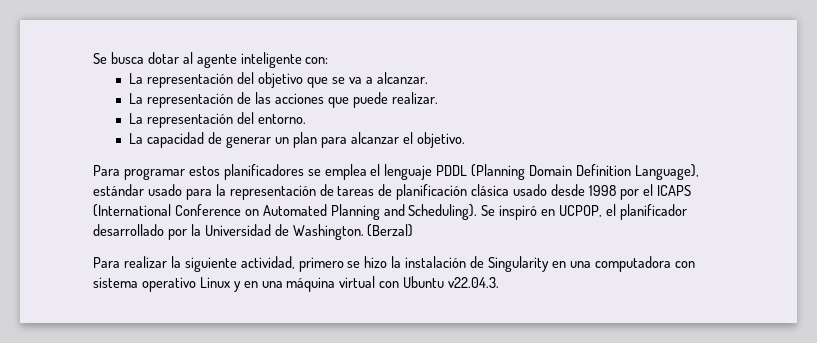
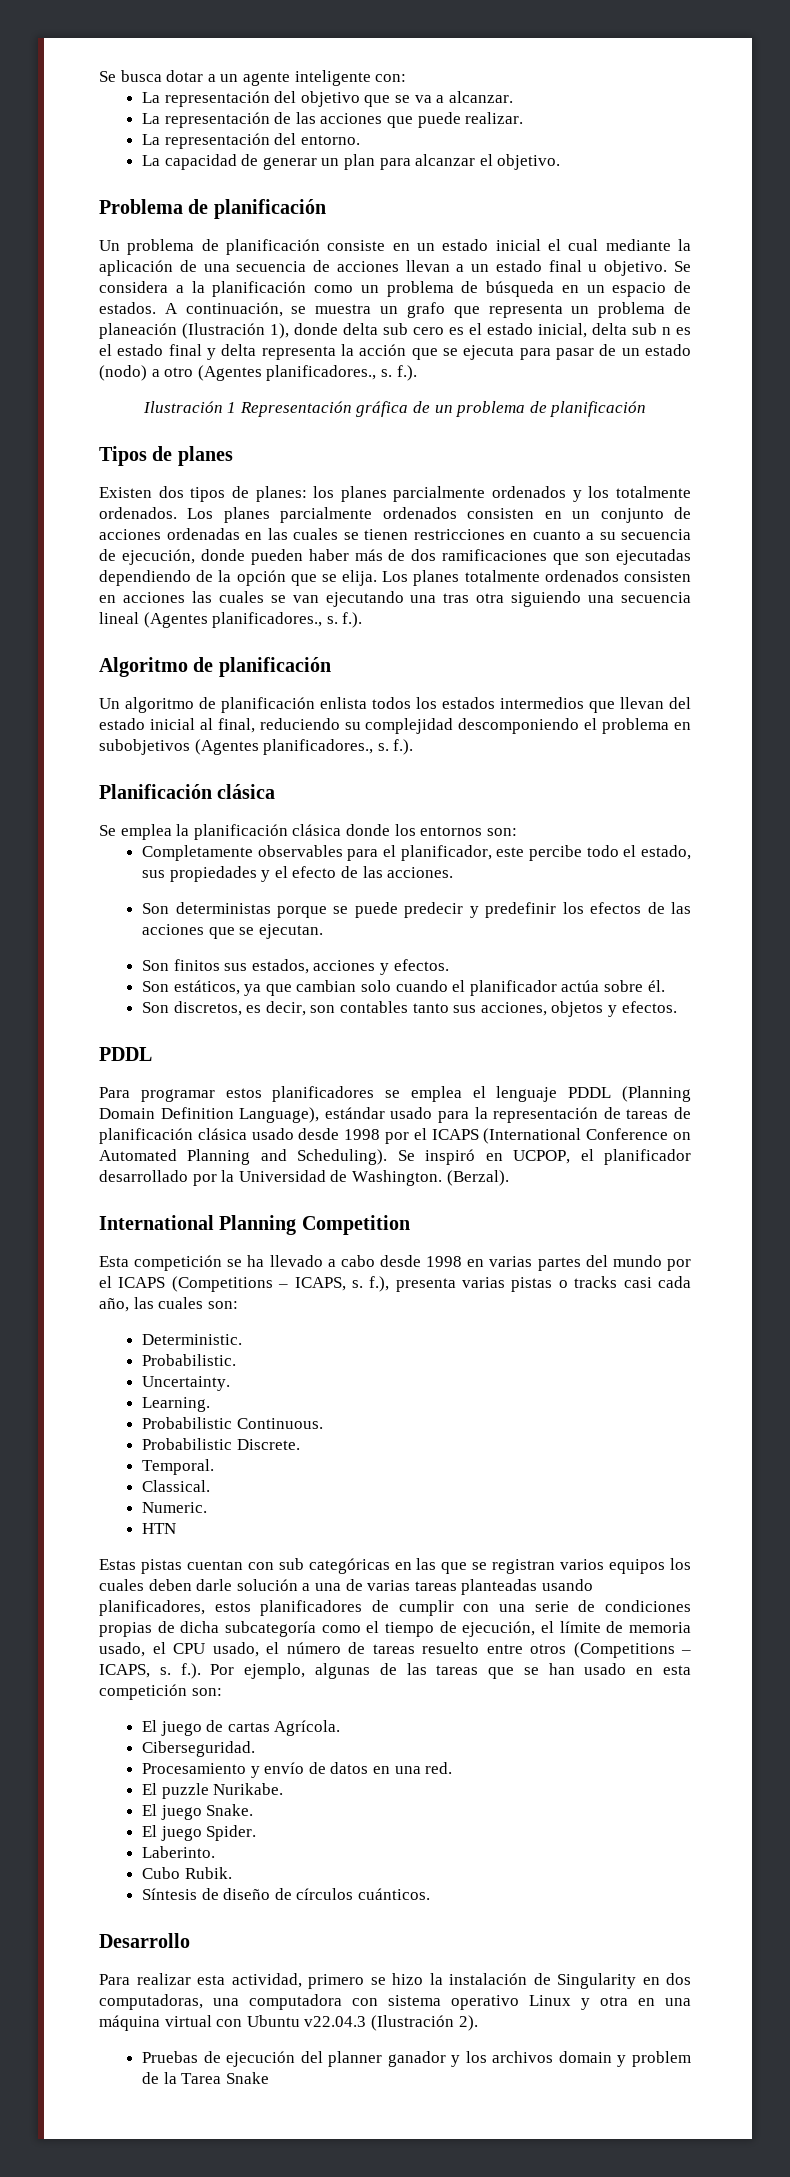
[182,52,193,64] al -> [207,74,239,82] a un
(465, 140) none -> [99,199,326,219] [99,239,691,255] [99,260,691,276] [99,281,691,297] [99,302,691,318] [99,323,691,339] [99,344,691,360] [99,365,417,381] [142,401,647,417] [99,446,233,466] [99,486,691,502] [99,507,692,523] [99,528,691,540] [99,549,692,565] [99,570,691,586] [99,591,691,607] [99,612,363,628] [99,657,331,677] [99,697,691,713] [99,718,691,734] [99,739,414,755] [99,784,276,799] [99,824,517,840] [142,845,692,861] [142,866,454,882] [142,902,691,918] [142,924,323,939] [142,959,449,975] [142,980,665,996] [142,1001,677,1017] [99,1047,152,1061] // Problema de planificación // Un problema de planificación consiste en un estado inicial el cual mediante la aplicación de una secuencia de acciones llevan a un estado final u objetivo. Se considera a la planificación como un problema de búsqueda en un espacio de estados. A continuación, se muestra un grafo que representa un problema de planeación (Ilustración 1), donde delta sub cero es el estado inicial, delta sub n es el estado final y delta representa la acción que se ejecuta para pasar de un estado (nodo) a otro (Agentes planificadores., s. f.). // Ilustración 1 Representación gráfica de un problema de planificación // Tipos de planes // Existen dos tipos de planes: los planes parcialmente ordenados y los totalmente ordenados. Los planes parcialmente ordenados consisten en un conjunto de acciones ordenadas en las cuales se tienen restricciones en cuanto a su secuencia de ejecución, donde pueden haber más de dos ramificaciones que son ejecutadas dependiendo de la opción que se elija. Los planes totalmente ordenados consisten en acciones las cuales se van ejecutando una tras otra siguiendo una secuencia lineal (Agentes planificadores., s. f.). // Algoritmo de planificación // Un algoritmo de planificación enlista todos los estados intermedios que llevan del estado inicial al final, reduciendo su complejidad descomponiendo el problema en subobjetivos (Agentes planificadores., s. f.). // Planificación clásica // Se emplea la planificación clásica donde los entornos son: // Completamente observables para el planificador, este percibe todo el estado, sus propiedades y el efecto de las acciones. // Son deterministas porque se puede predecir y predefinir los efectos de las acciones que se ejecutan. // Son finitos sus estados, acciones y efectos. // Son estáticos, ya que cambian solo cuando el planificador actúa sobre él. // Son discretos, es decir, son contables tanto sus acciones, objetos y efectos. // PDDL
[367,224,414,237] (Berzal) -> [446,1170,509,1186] [99,1215,410,1235] [99,1255,692,1271] [99,1276,691,1292] [99,1297,238,1312] [142,1334,243,1345] [142,1354,237,1366] [142,1376,231,1391] [142,1397,211,1412] [142,1417,323,1429] [142,1438,300,1450] [142,1459,215,1475] [142,1480,211,1492] [142,1502,208,1513] [142,1523,177,1534] [99,1558,691,1574] [99,1579,593,1595] [99,1600,692,1616] [99,1621,692,1637] [99,1642,691,1658] [99,1663,691,1679] [99,1684,222,1700] [142,1720,341,1736] [142,1741,256,1757] [142,1762,453,1778] [142,1783,284,1799] [142,1804,254,1820] [142,1825,257,1841] [142,1846,216,1858] [142,1867,232,1879] [142,1888,431,1900] [99,1933,190,1948] (Berzal). // International Planning Competition // Esta competición se ha llevado a cabo desde 1998 en varias partes del mundo por el ICAPS (Competitions – ICAPS, s. f.), presenta varias pistas o tracks casi cada año, las cuales son: // Deterministic. // Probabilistic. // Uncertainty. // Learning. // Probabilistic Continuous. // Probabilistic Discrete. // Temporal. // Classical. // Numeric. // HTN // Estas pistas cuentan con sub categóricas en las que se registran varios equipos los cuales deben darle solución a una de varias tareas planteadas usando planificadores, estos planificadores de cumplir con una serie de condiciones propias de dicha subcategoría como el tiempo de ejecución, el límite de memoria usado, el CPU usado, el número de tareas resuelto entre otros (Competitions – ICAPS, s. f.). Por ejemplo, algunas de las tareas que se han usado en esta competición son: // El juego de cartas Agrícola. // Ciberseguridad. // Procesamiento y envío de datos en una red. // El puzzle Nurikabe. // El juego Snake. // El juego Spider. // Laberinto. // Cubo Rubik. // Síntesis de diseño de círculos cuánticos. // Desarrollo
[170,256,237,272] la siguiente -> [197,1975,225,1985] esta
(566, 264) none -> [666,1973,691,1985] [99,1994,203,2010] dos computadoras,
(241, 286) none -> [600,1996,628,2006] otra
[448,277,500,288] v22.04.3. -> [304,2015,478,2031] [142,2051,692,2067] [142,2072,269,2084] v22.04.3 (Ilustración 2). // Pruebas de ejecución del planner ganador y los archivos domain y problem de la Tarea Snake

